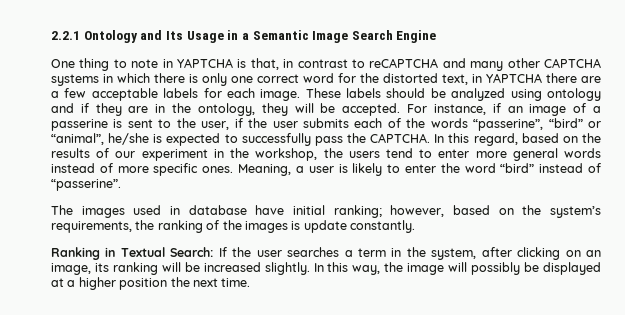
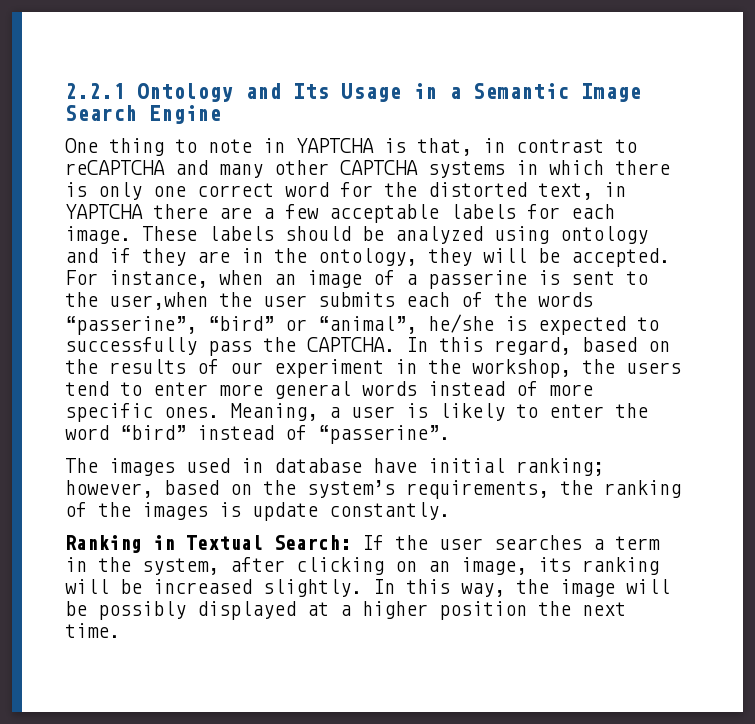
[492,103,501,113] if -> [219,270,263,285] when
[201,118,243,130] user, if -> [109,292,208,310] user,when
[471,262,540,275] possibly be -> [65,601,186,620] be possibly

